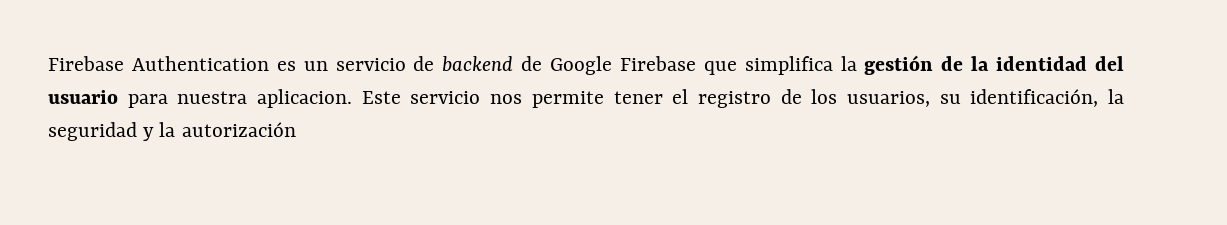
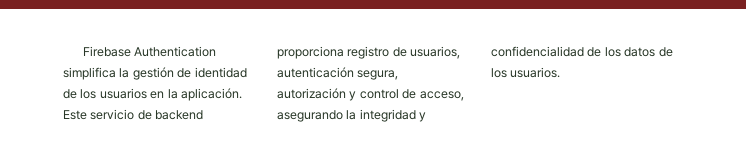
[276,55,1124,75] [48,89,1124,108] [48,122,296,141] es un servicio de backend de Google Firebase que simplifica la gestión de la identidad del usuario para nuestra aplicacion. Este servicio nos permite tener el registro de los usuarios, su identificación, la seguridad y la autorización -> [63,67,247,80] [63,88,242,101] [63,109,204,120] [277,46,461,59] [277,67,399,80] [277,88,464,101] [277,109,427,122] [491,46,673,57] [491,67,561,78] simplifica la gestión de identidad de los usuarios en la aplicación. Este servicio de backend proporciona registro de usuarios, autenticación segura, autorización y control de acceso, asegurando la integridad y confidencialidad de los datos de los usuarios.

